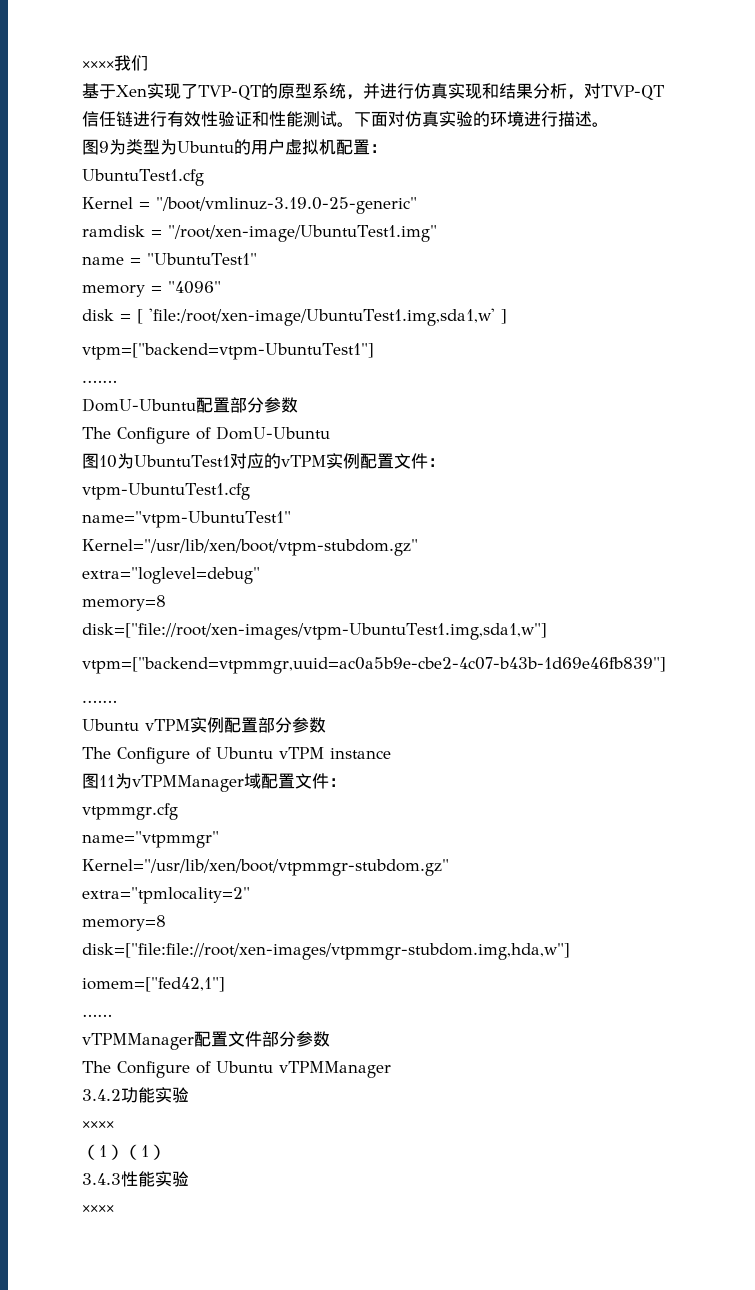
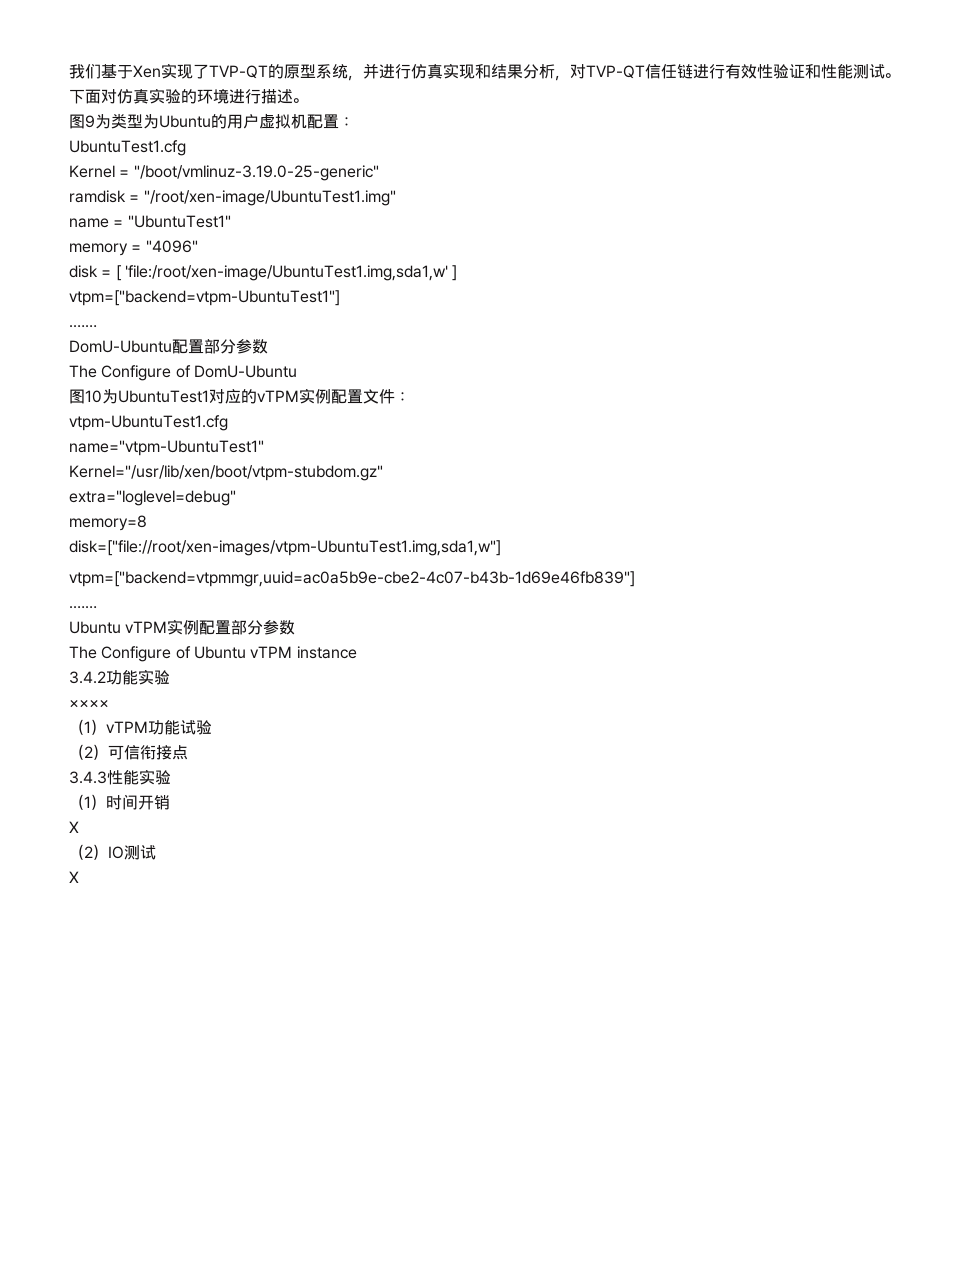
[82,61,114,69] ×××× -> (69, 71) none
(148, 63) // -> (101, 71) none
[82,773,346,792] [82,803,178,820] [82,831,219,848] [82,859,449,876] [82,887,250,904] [82,915,166,931] [82,943,570,960] [82,977,225,992] [82,1014,112,1017] [82,1031,330,1050] [82,1061,391,1078] // 图11为vTPMManager域配置文件： // vtpmmgr.cfg // name="vtpmmgr" // Kernel="/usr/lib/xen/boot/vtpmmgr-stubdom.gz" // extra="tpmlocality=2" // memory=8 // disk=["file:file://root/xen-images/vtpmmgr-stubdom.img,hda,w"] // iomem=["fed42,1"] // …… // vTPMManager配置文件部分参数 // The Configure of Ubuntu vTPMManager -> (357, 652) none
[124,1144,166,1160] [82,1171,189,1187] [82,1205,114,1213] （1） // 3.4.3性能实验 // ×××× -> [106,720,212,735] [69,744,188,760] [69,769,171,785] [69,794,170,810] [69,821,79,833] [69,844,156,860] [69,871,79,883] vTPM功能试验 // （2）可信衔接点 // 3.4.3性能实验 // （1）时间开销 // X // （2）IO测试 // X

